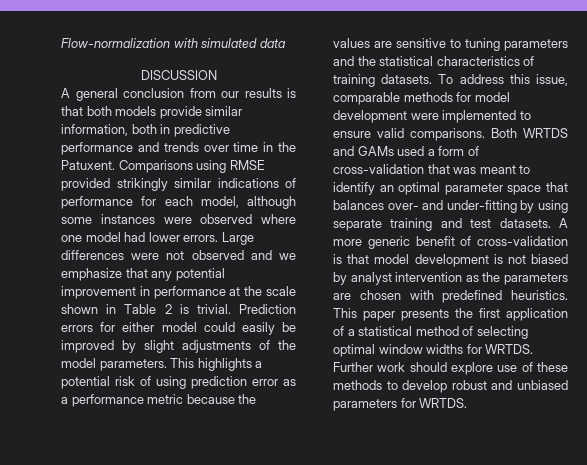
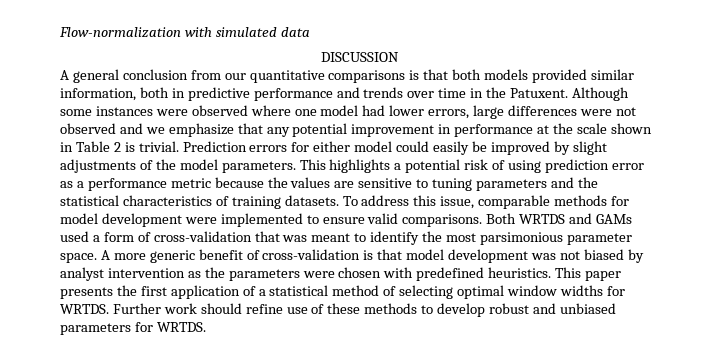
[244,88,282,98] results -> [249,70,406,83] quantitative comparisons
[159,106,202,119] provide -> [532,69,588,83] provided
[118,160,265,173] [61,178,296,191] [61,196,296,209] Comparisons using RMSE provided strikingly similar indications of performance for each model, although -> [571,87,629,101] Although
[183,232,254,245] errors. Large -> [428,105,505,119] errors, large
[379,182,568,195] [333,200,568,213] [333,218,551,231] an optimal parameter space that balances over- and under-fitting by using separate training and test datasets. -> [422,231,632,245] [60,253,97,263] the most parsimonious parameter space.
[493,254,503,264] is -> [531,253,557,260] was
[333,293,351,300] are -> [302,271,335,278] were
[451,362,493,375] explore -> [245,304,283,314] refine

